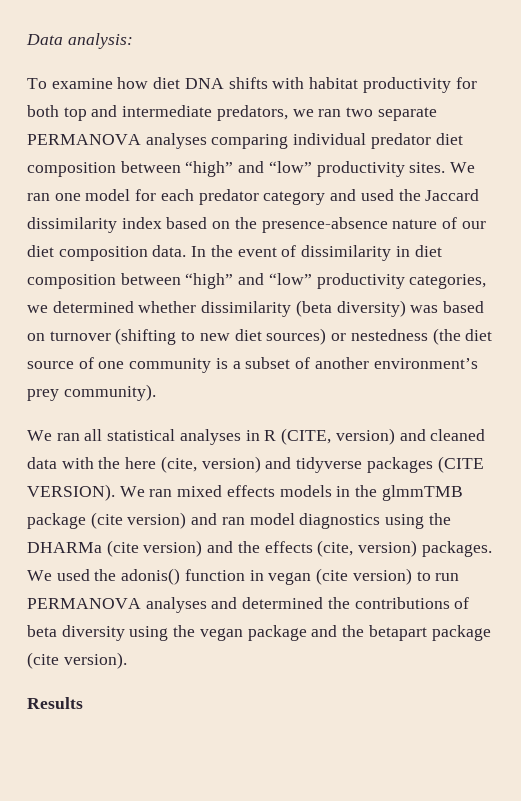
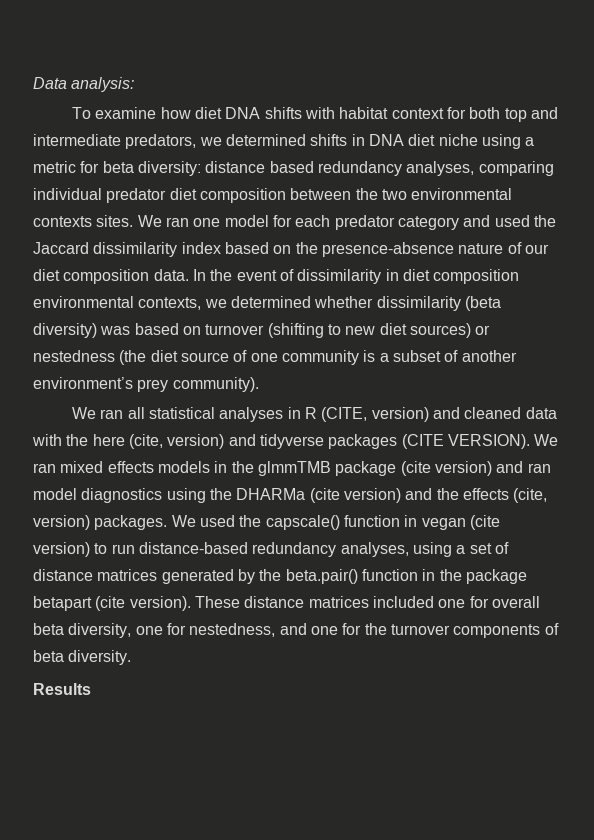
[362,77,451,93] productivity -> [391,108,444,119] context
[318,107,437,121] [27,133,207,149] ran two separate PERMANOVA analyses -> [225,134,535,149] [33,161,475,176] determined shifts in DNA diet niche using a metric for beta diversity: distance based redundancy analyses,
[185,161,405,177] “high” and “low” productivity -> [355,188,513,200] [33,216,92,227] the two environmental contexts
[120,273,487,289] between “high” and “low” productivity categories, -> [33,296,202,310] environmental contexts,
[121,568,181,585] adonis() -> [265,515,340,530] capscale()
[27,597,470,613] [27,625,491,641] [27,652,127,669] PERMANOVA analyses and determined the contributions of beta diversity using the vegan package and the betapart package (cite version). -> [138,542,509,557] [33,569,527,584] [33,596,540,611] [33,623,559,638] [33,650,132,665] distance-based redundancy analyses, using a set of distance matrices generated by the beta.pair() function in the package betapart (cite version). These distance matrices included one for overall beta diversity, one for nestedness, and one for the turnover components of beta diversity.

